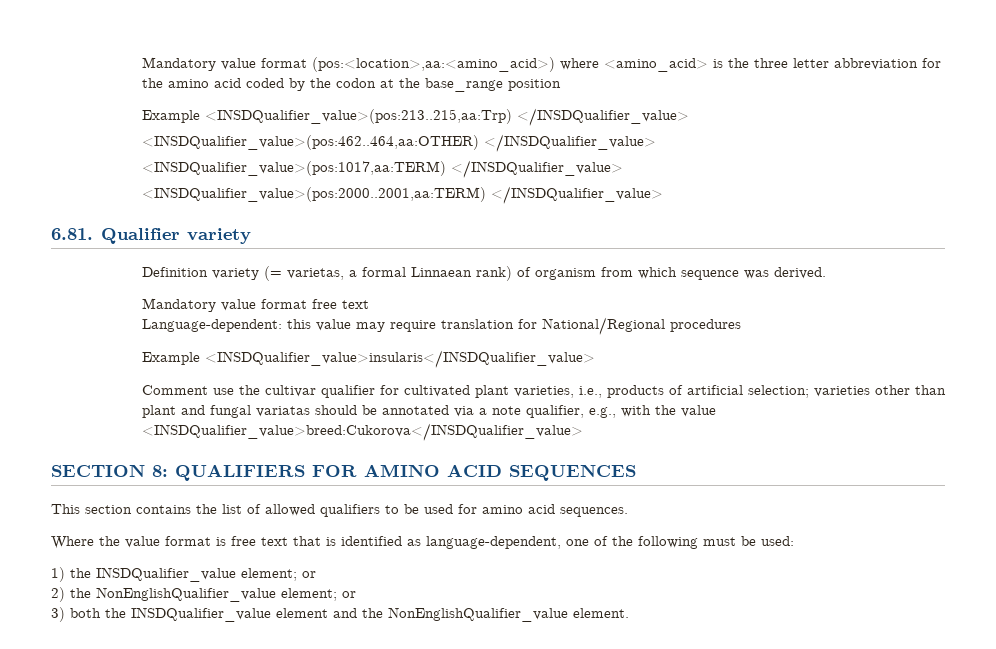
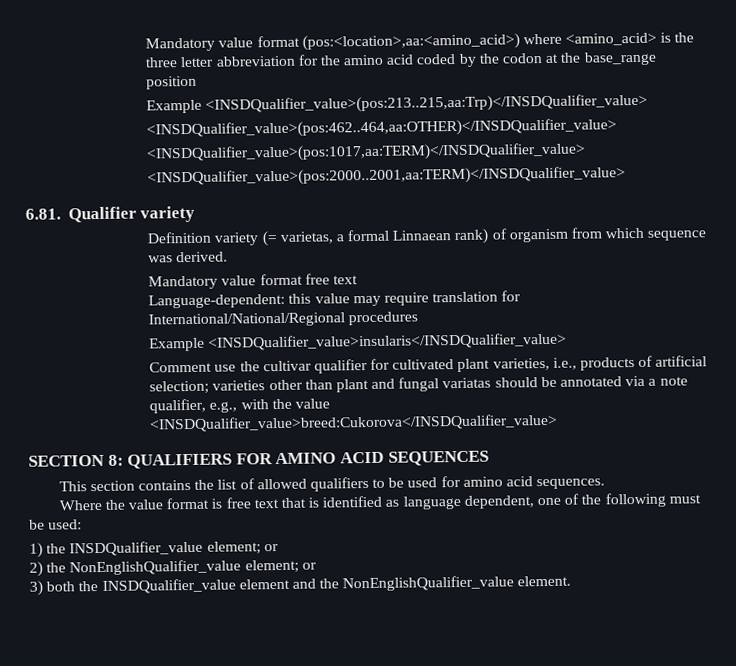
[204,108,689,126] [141,134,656,152] [141,160,623,178] [141,186,663,204] <INSDQualifier_value>(pos:213..215,aa:Trp) </INSDQualifier_value> // <INSDQualifier_value>(pos:462..464,aa:OTHER) </INSDQualifier_value> // <INSDQualifier_value>(pos:1017,aa:TERM) </INSDQualifier_value> // <INSDQualifier_value>(pos:2000..2001,aa:TERM) </INSDQualifier_value> -> [205,93,649,114] [146,118,618,139] [146,142,587,163] [147,166,627,187] <INSDQualifier_value>(pos:213..215,aa:Trp)</INSDQualifier_value> // <INSDQualifier_value>(pos:462..464,aa:OTHER)</INSDQualifier_value> // <INSDQualifier_value>(pos:1017,aa:TERM)</INSDQualifier_value> // <INSDQualifier_value>(pos:2000..2001,aa:TERM)</INSDQualifier_value>
[541,317,665,335] National/Regional -> [148,312,346,328] International/National/Regional
[426,536,561,549] language-dependent, -> [402,495,534,510] language dependent,

